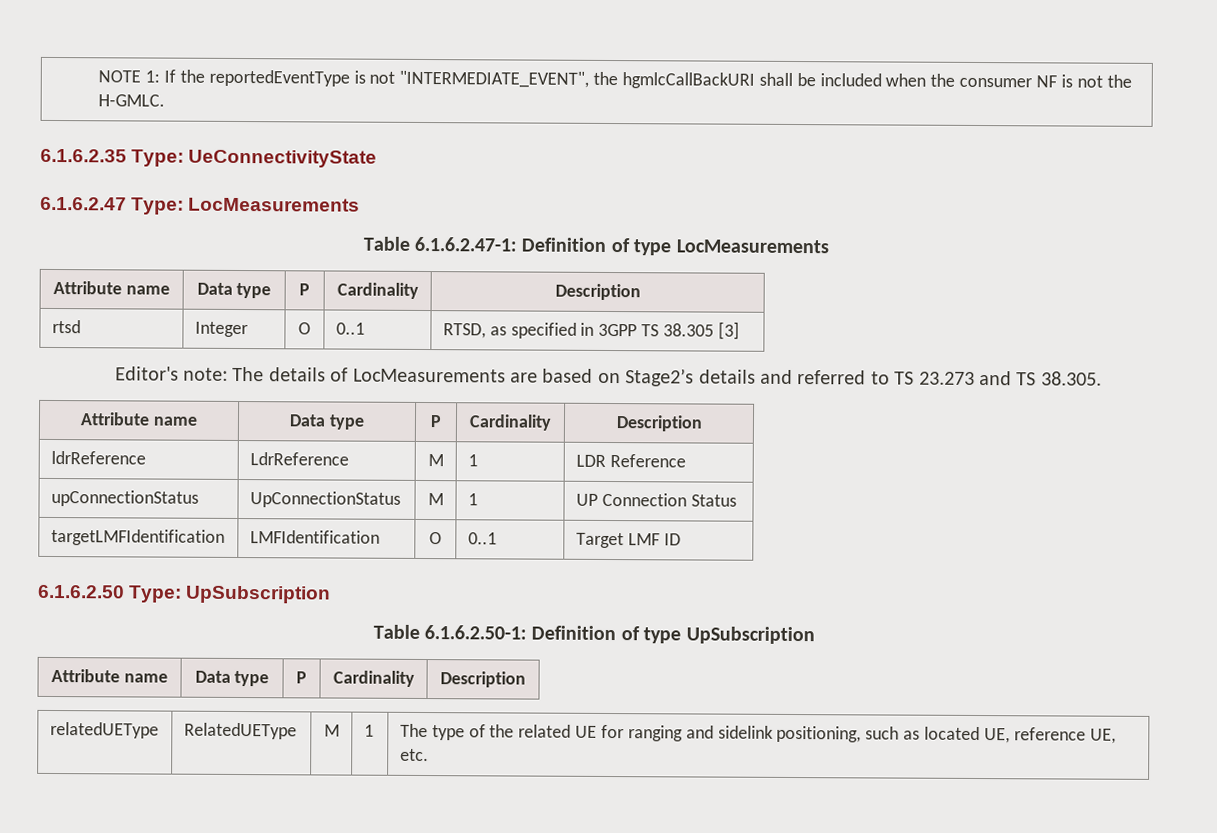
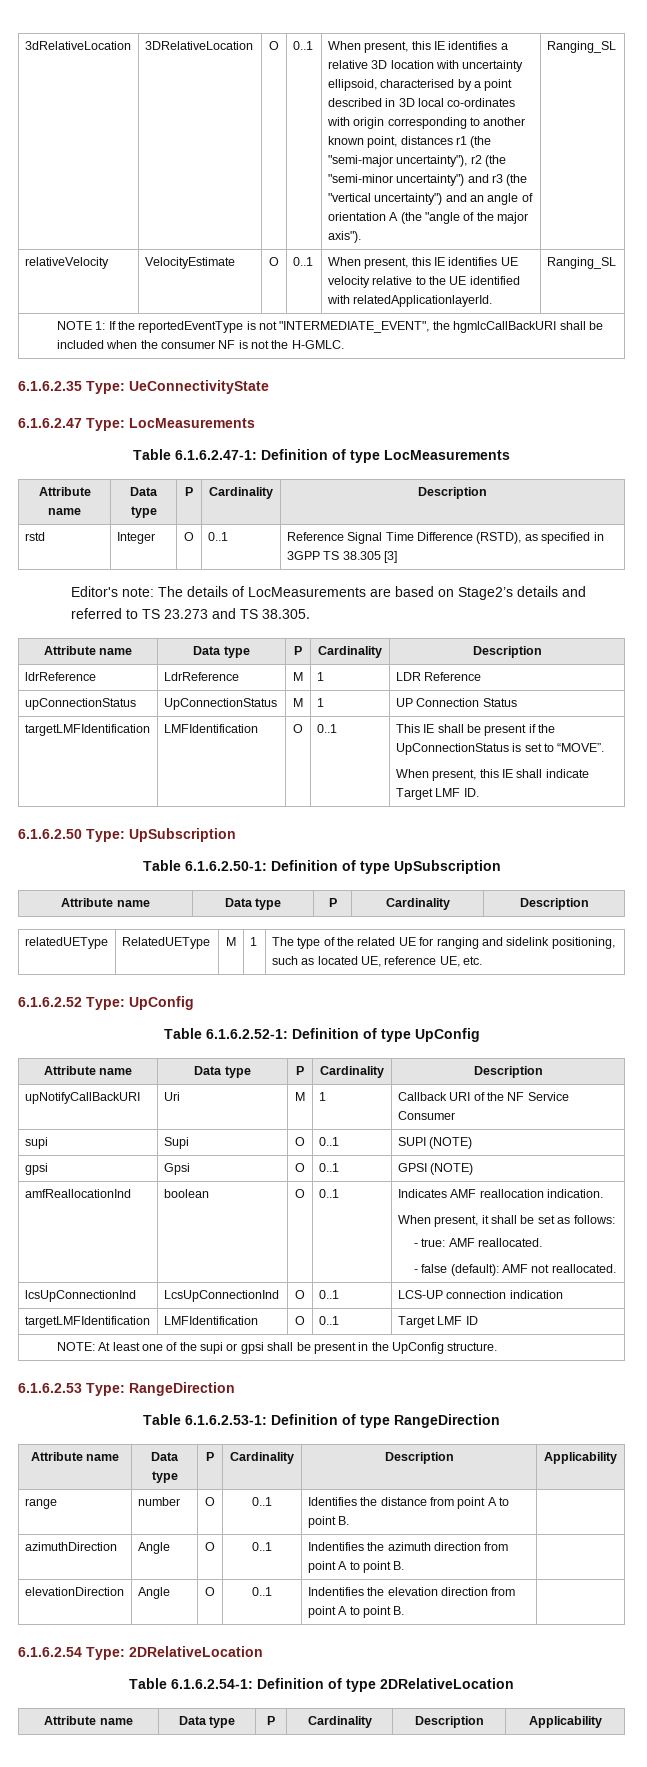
(98, 76) none -> [24,41,131,50] [144,41,253,50] [269,41,279,50] [292,41,313,50] [327,41,508,53] [327,60,524,72] [327,79,513,91] [327,98,516,107] [326,117,526,129] [327,136,492,148] [327,155,507,167] [327,174,528,186] [327,193,533,205] [327,212,529,224] [327,231,361,243] [546,41,616,53] [24,257,109,269] [144,257,235,269] [269,257,279,266] [292,257,313,266] [327,257,518,269] [327,276,520,288] [326,295,493,307] [546,257,616,269] 3dRelativeLocation | 3DRelativeLocation | O | 0..1 | When present, this IE identifies a relative 3D location with uncertainty ellipsoid, characterised by a point described in 3D local co-ordinates with origin corresponding to another known point, distances r1 (the "semi-major uncertainty"), r2 (the "semi-minor uncertainty") and r3 (the "vertical uncertainty") and an angle of orientation A (the "angle of the major axis"). | Ranging_SL // relativeVelocity | VelocityEstimate | O | 0..1 | When present, this IE identifies UE velocity relative to the UE identified with relatedApplicationlayerId. | Ranging_SL //
[51,319,81,334] rtsd -> [24,532,45,541] rstd
[442,323,486,339] RTSD, -> [286,532,522,544] Reference Signal Time Difference (RSTD),
[575,532,681,549] Target LMF ID -> [395,724,556,736] [395,743,605,755] [395,769,589,781] [395,788,479,800] This IE shall be present if the UpConnectionStatus is set to “MOVE”. // When present, this IE shall indicate Target LMF ID.
(429, 755) none -> [18,996,194,1010] [163,1028,480,1042] [43,1066,133,1075] [194,1066,251,1078] [296,1066,304,1075] [320,1066,384,1078] [473,1066,543,1078] [24,1092,140,1104] [163,1092,180,1101] [295,1092,305,1101] [318,1092,326,1101] [397,1092,569,1101] [397,1111,455,1120] [24,1137,48,1149] [163,1137,189,1149] [295,1137,305,1146] [318,1137,339,1146] [397,1137,473,1149] [24,1163,48,1175] [163,1163,190,1175] [295,1163,305,1172] [318,1163,339,1172] [397,1163,474,1175] [24,1189,131,1198] [163,1189,209,1198] [295,1189,305,1198] [318,1189,339,1198] [397,1189,604,1198] [397,1215,615,1227] [413,1238,542,1247] [413,1264,616,1276] [24,1290,136,1302] [163,1290,279,1302] [295,1290,305,1299] [318,1290,339,1299] [397,1290,563,1299] [24,1316,150,1328] [163,1316,258,1325] [295,1316,305,1325] [318,1316,339,1325] [397,1316,478,1328] [56,1342,498,1354] [18,1382,235,1396] [143,1414,500,1428] [30,1452,120,1461] [151,1452,179,1461] [151,1471,178,1483] [206,1452,214,1461] [230,1452,294,1464] [384,1452,454,1464] [543,1452,617,1464] [24,1498,57,1509] [137,1497,180,1506] [205,1497,215,1506] [252,1497,272,1506] [307,1497,510,1509] [307,1516,350,1528] [24,1542,117,1551] [137,1542,170,1554] [205,1542,215,1551] [252,1542,272,1551] [307,1542,509,1551] [307,1561,405,1573] [24,1587,124,1596] [137,1587,170,1599] [205,1587,215,1596] [252,1587,272,1596] [307,1587,516,1596] [307,1606,405,1618] [18,1646,263,1660] [129,1678,514,1692] [44,1716,133,1725] [178,1716,236,1728] [267,1716,275,1725] [307,1716,372,1728] [414,1716,484,1728] [528,1716,602,1728] // 6.1.6.2.52 Type: UpConfig // Table 6.1.6.2.52-1: Definition of type UpConfig // Attribute name | Data type | P | Cardinality | Description // upNotifyCallBackURI | Uri | M | 1 | Callback URI of the NF Service Consumer // supi | Supi | O | 0..1 | SUPI (NOTE) // gpsi | Gpsi | O | 0..1 | GPSI (NOTE) // amfReallocationInd | boolean | O | 0..1 | Indicates AMF reallocation indication. // When present, it shall be set as follows: // - true: AMF reallocated. // - false (default): AMF not reallocated. // lcsUpConnectionInd | LcsUpConnectionInd | O | 0..1 | LCS-UP connection indication // targetLMFIdentification | LMFIdentification | O | 0..1 | Target LMF ID // NOTE: At least one of the supi or gpsi shall be present in the UpConfig structure. // 6.1.6.2.53 Type: RangeDirection // Table 6.1.6.2.53-1: Definition of type RangeDirection // Attribute name | Data type | P | Cardinality | Description | Applicability // range | number | O | 0..1 | Identifies the distance from point A to point B. | // azimuthDirection | Angle | O | 0..1 | Indentifies the azimuth direction from point A to point B. | // elevationDirection | Angle | O | 0..1 | Indentifies the elevation direction from point A to point B. | // 6.1.6.2.54 Type: 2DRelativeLocation // Table 6.1.6.2.54-1: Definition of type 2DRelativeLocation // Attribute name | Data type | P | Cardinality | Description | Applicability

